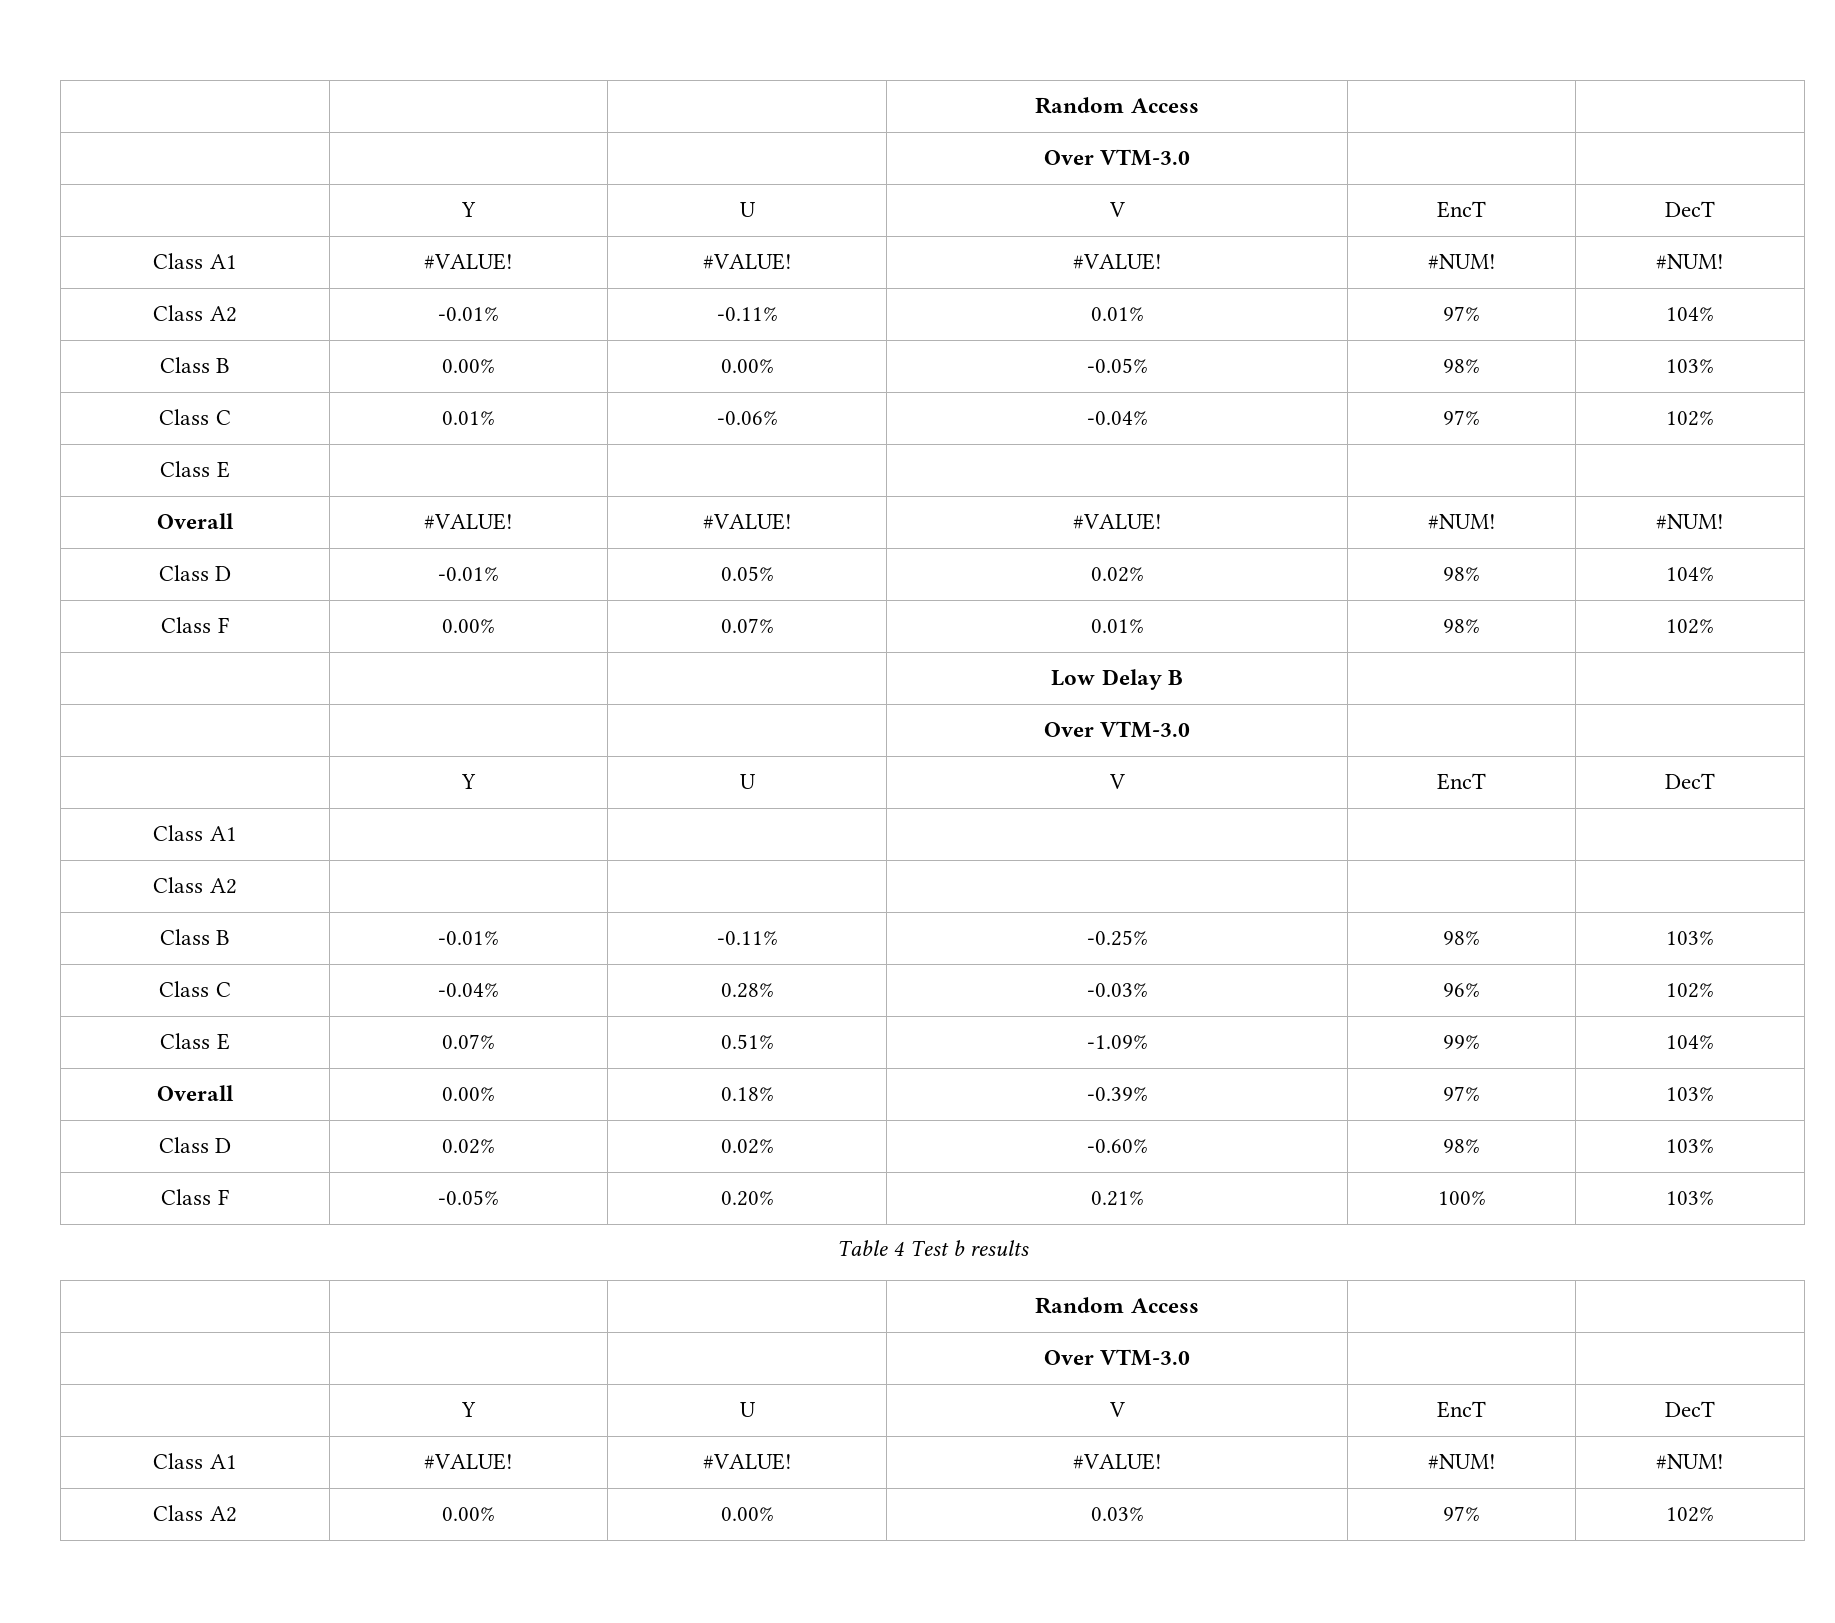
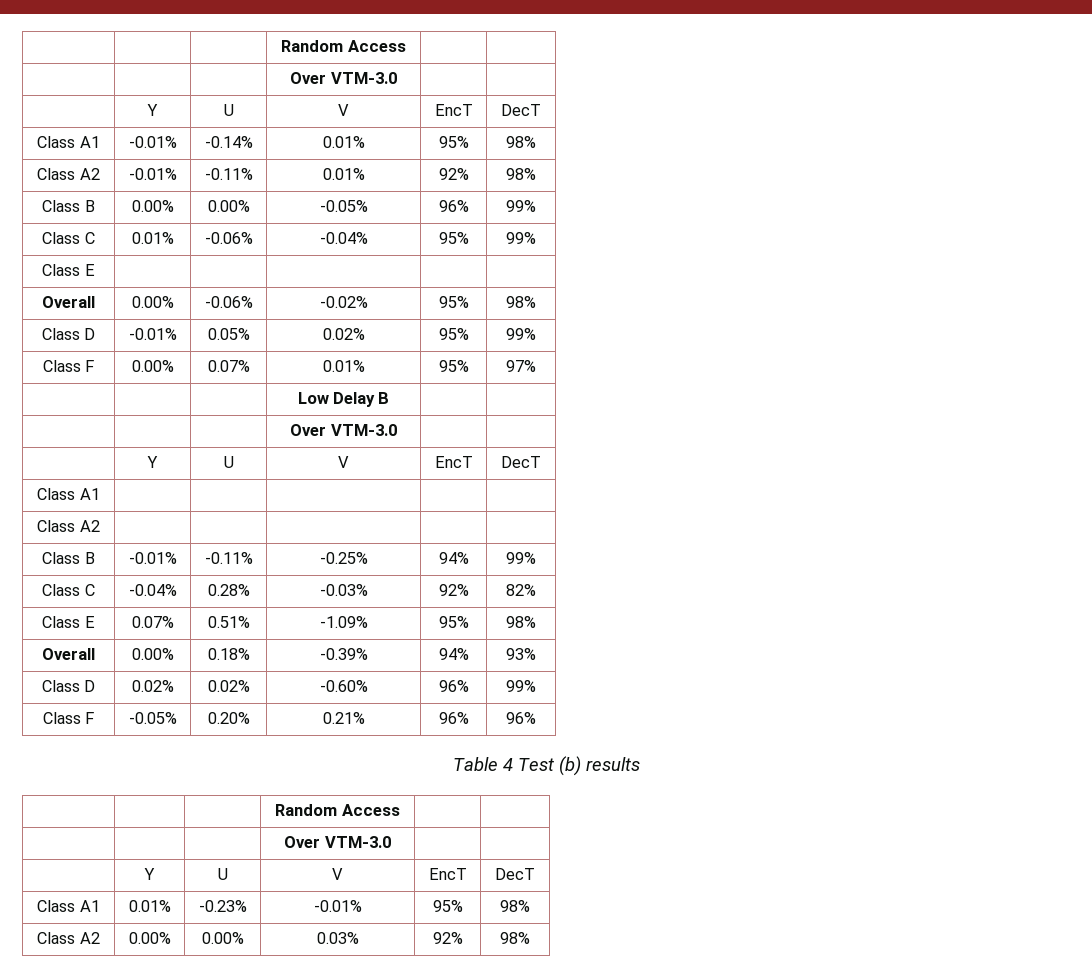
[424,253,513,270] [702,253,792,270] [1072,253,1162,270] [1427,254,1496,269] [1656,254,1724,269] #VALUE! | #VALUE! | #VALUE! | #NUM! | #NUM! -> [128,136,177,148] [204,136,253,148] [322,136,365,148] [438,136,469,148] [506,136,536,148] -0.01% | -0.14% | 0.01% | 95% | 98%
[1443,306,1480,321] [1666,307,1714,321] 97% | 104% -> [438,168,469,180] [506,168,536,180] 92% | 98%
[1443,359,1480,373] [1666,359,1714,373] 98% | 103% -> [438,200,469,212] [506,200,536,212] 96% | 99%
[1443,410,1480,425] [1666,411,1714,426] 97% | 102% -> [438,232,469,244] [506,232,536,244] 95% | 99%
[424,513,513,530] [702,513,792,530] [1072,513,1162,530] [1427,514,1496,529] [1656,514,1724,529] #VALUE! | #VALUE! | #VALUE! | #NUM! | #NUM! -> [131,296,174,308] [204,296,253,308] [319,296,368,308] [438,296,469,308] [506,296,536,308] 0.00% | -0.06% | -0.02% | 95% | 98%
[1443,567,1480,581] [1666,567,1714,581] 98% | 104% -> [438,328,469,340] [506,328,536,340] 95% | 99%
[1443,619,1480,633] [1666,619,1714,634] 98% | 102% -> [438,360,469,372] [506,360,536,372] 95% | 97%
[1443,931,1480,945] [1666,931,1714,945] 98% | 103% -> [438,552,469,564] [506,552,536,564] 94% | 99%
[1443,983,1480,997] [1666,983,1714,998] 96% | 102% -> [438,584,469,596] [506,584,536,596] 92% | 82%
[1443,1035,1480,1049] [1666,1035,1714,1049] 99% | 104% -> [438,616,469,628] [506,616,536,628] 95% | 98%
[1443,1086,1480,1101] [1666,1087,1714,1101] 97% | 103% -> [438,648,469,660] [506,648,536,660] 94% | 93%
[1443,1139,1480,1153] [1666,1139,1714,1153] 98% | 103% -> [438,680,469,692] [506,680,536,692] 96% | 99%
[1437,1191,1486,1205] [1666,1191,1714,1205] 100% | 103% -> [438,712,469,724] [506,712,536,724] 96% | 96%
[952,1240,965,1256] b -> [558,756,581,776] (b)
[424,1453,513,1470] [702,1453,792,1470] [1072,1453,1162,1470] [1427,1454,1496,1469] [1656,1454,1724,1469] #VALUE! | #VALUE! | #VALUE! | #NUM! | #NUM! -> [128,900,171,912] [198,900,247,912] [313,900,362,912] [432,900,463,912] [500,900,530,912] 0.01% | -0.23% | -0.01% | 95% | 98%
[1443,1506,1480,1521] [1666,1507,1714,1522] 97% | 102% -> [432,932,463,944] [500,932,530,944] 92% | 98%

